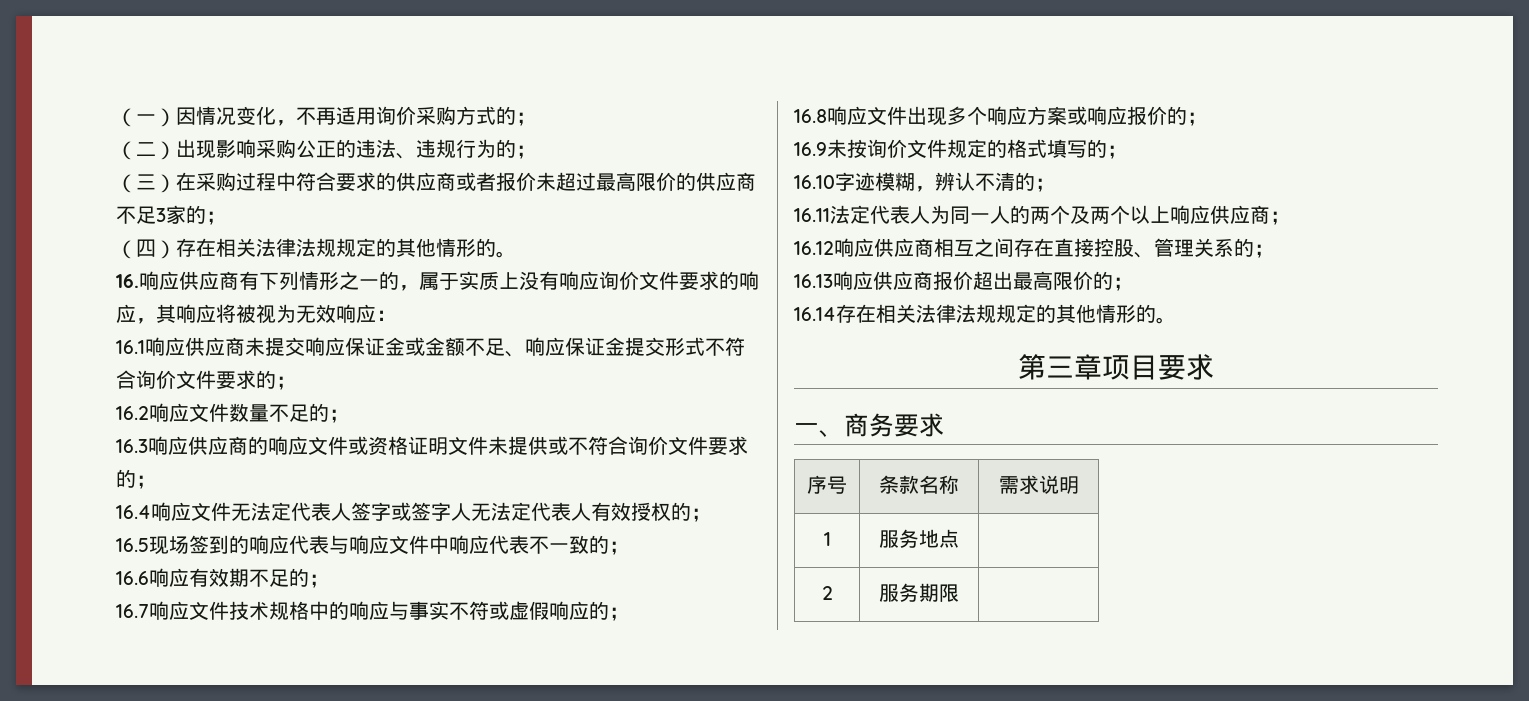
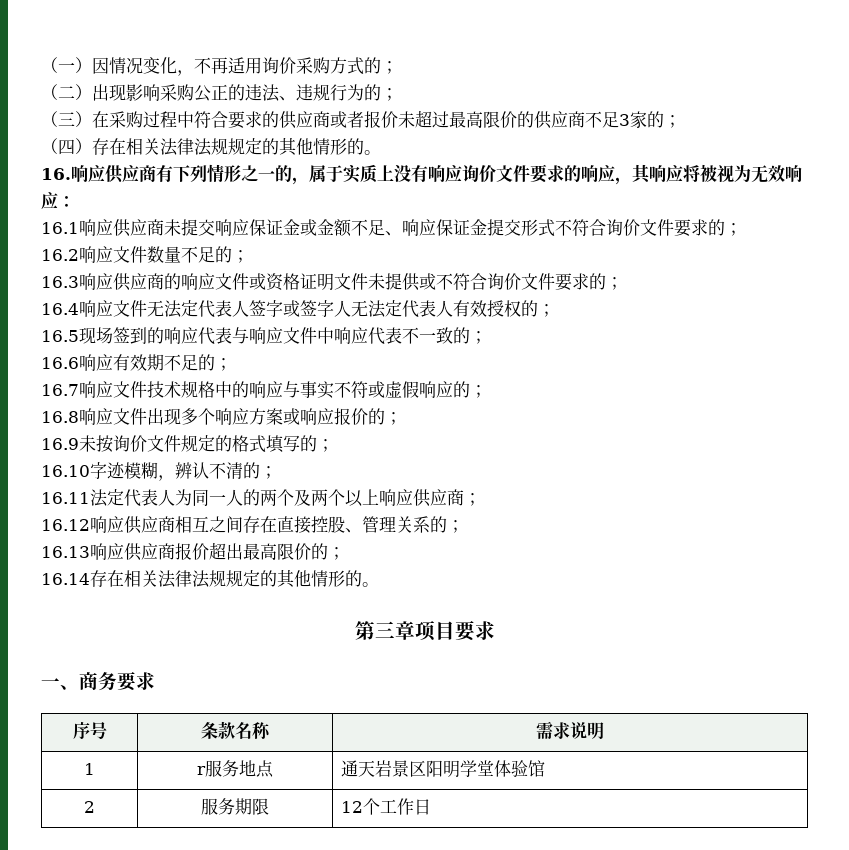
(831, 539) none -> [197,766,206,775] r
(959, 538) none -> [340,760,545,778] 通天岩景区阳明学堂体验馆
(959, 593) none -> [340,798,431,815] 12个工作日

